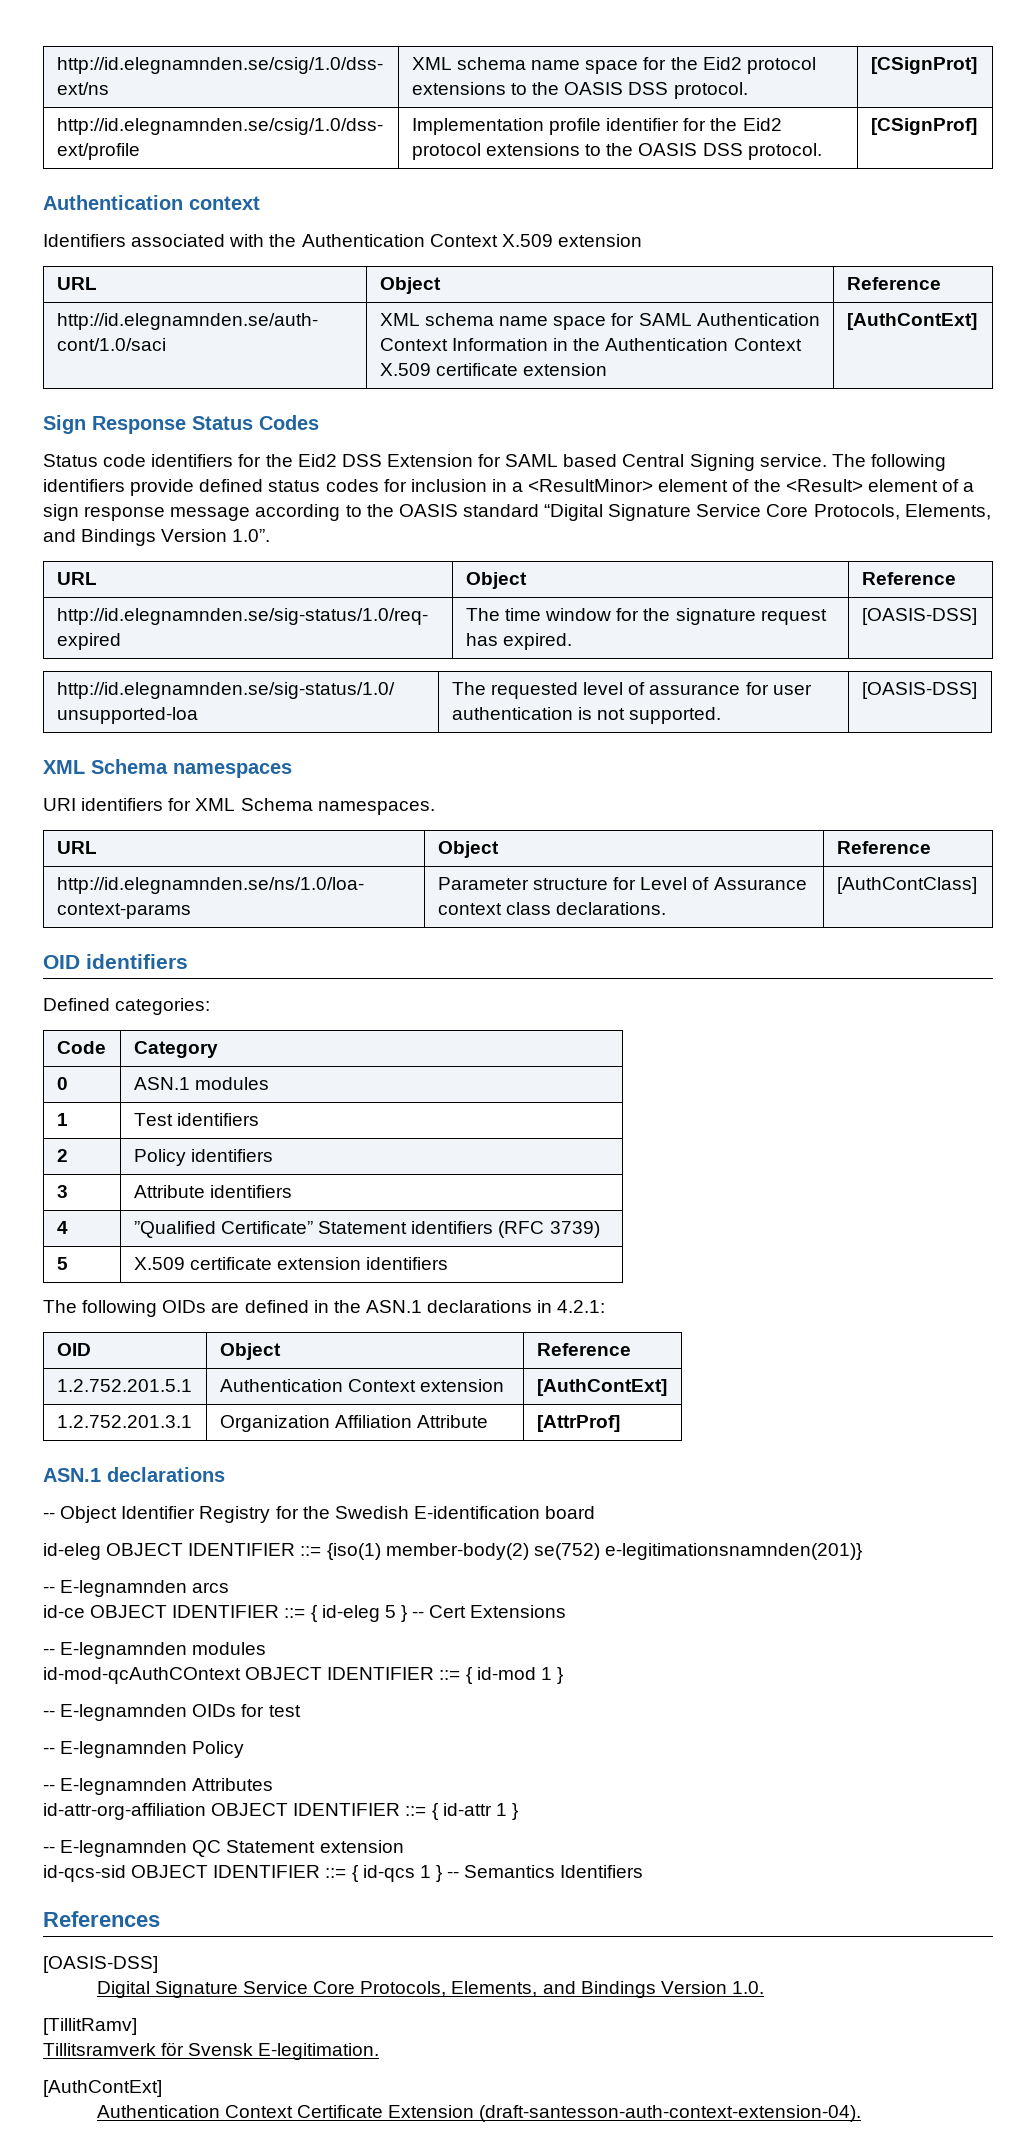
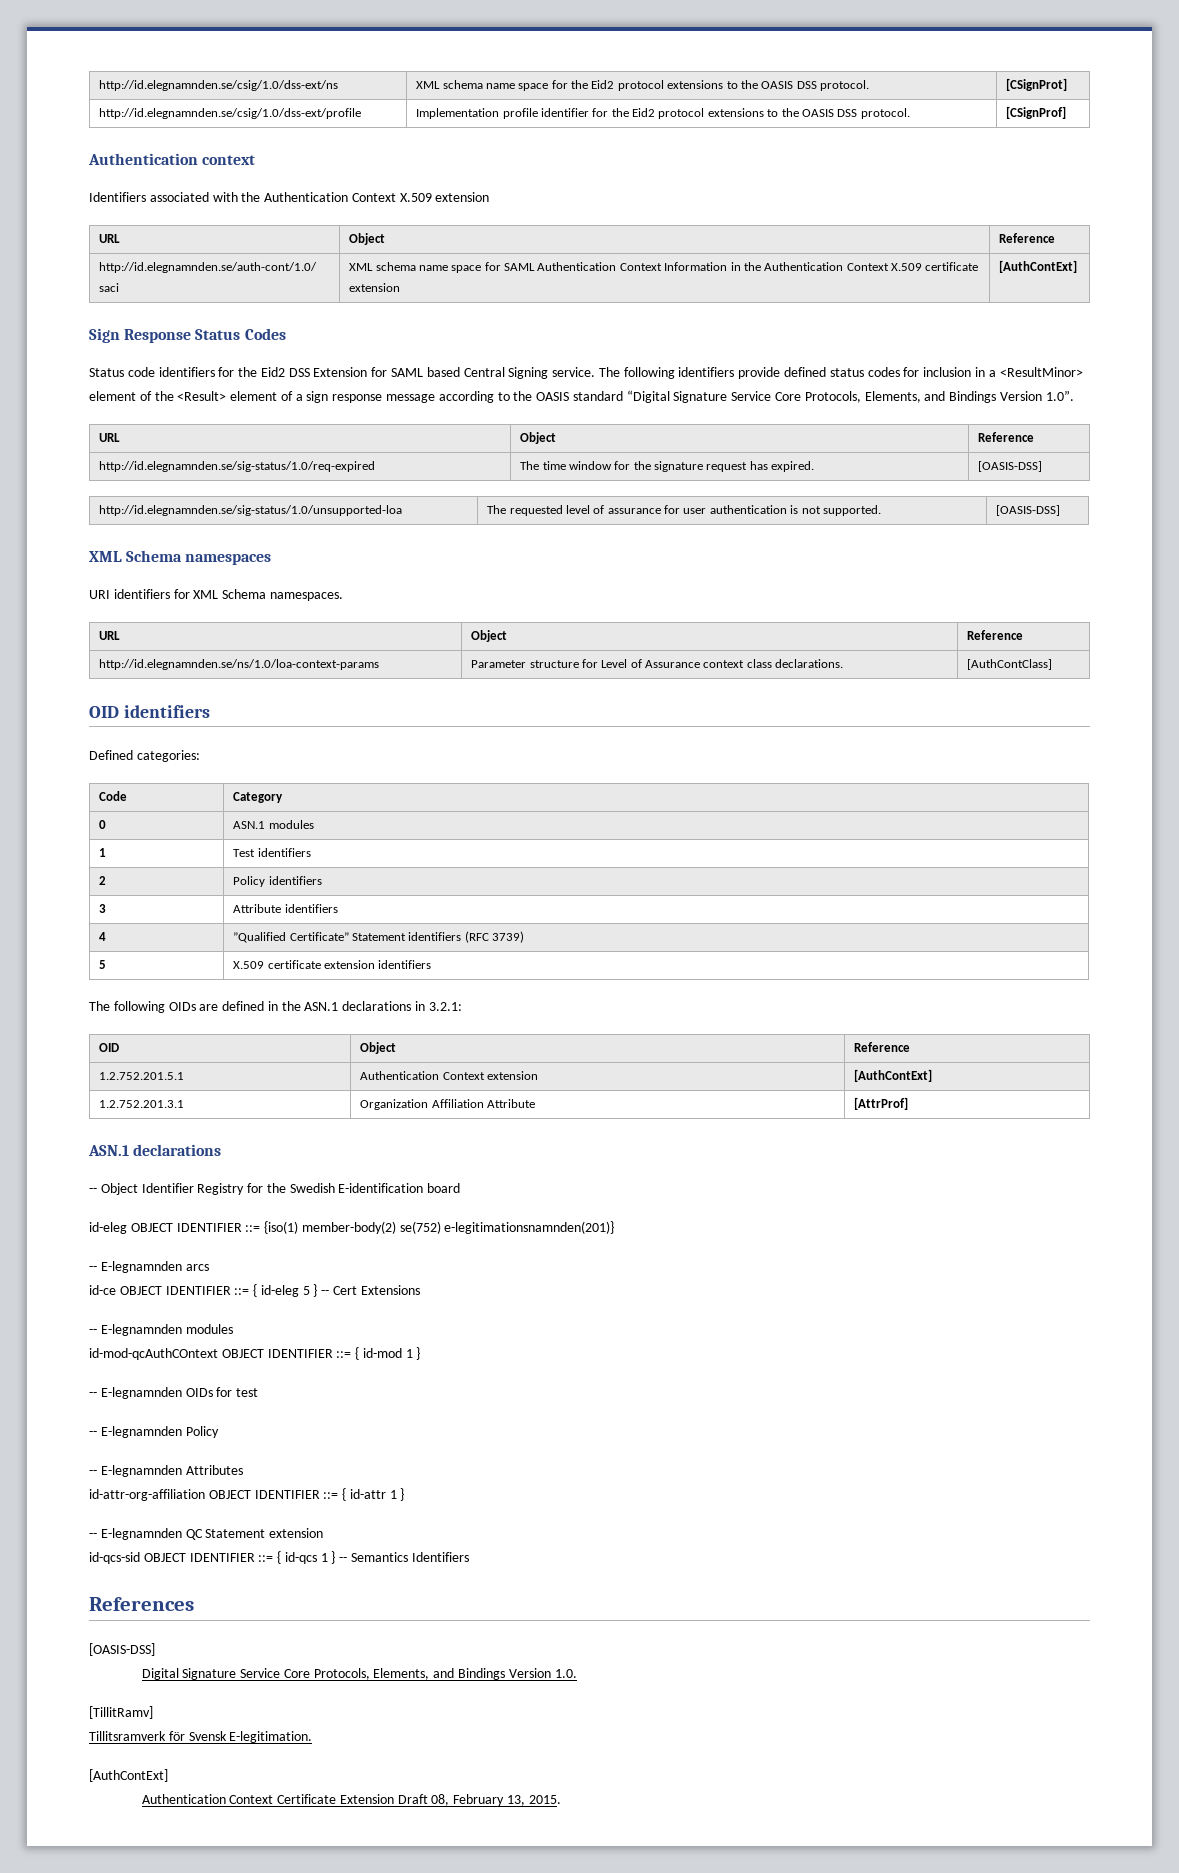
[557,1300,606,1313] 4.2.1: -> [428,1002,462,1011] 3.2.1:
[479,2105,862,2122] (draft-santesson-auth-context-extension-04). -> [397,1794,561,1806] Draft 08, February 13, 2015.

